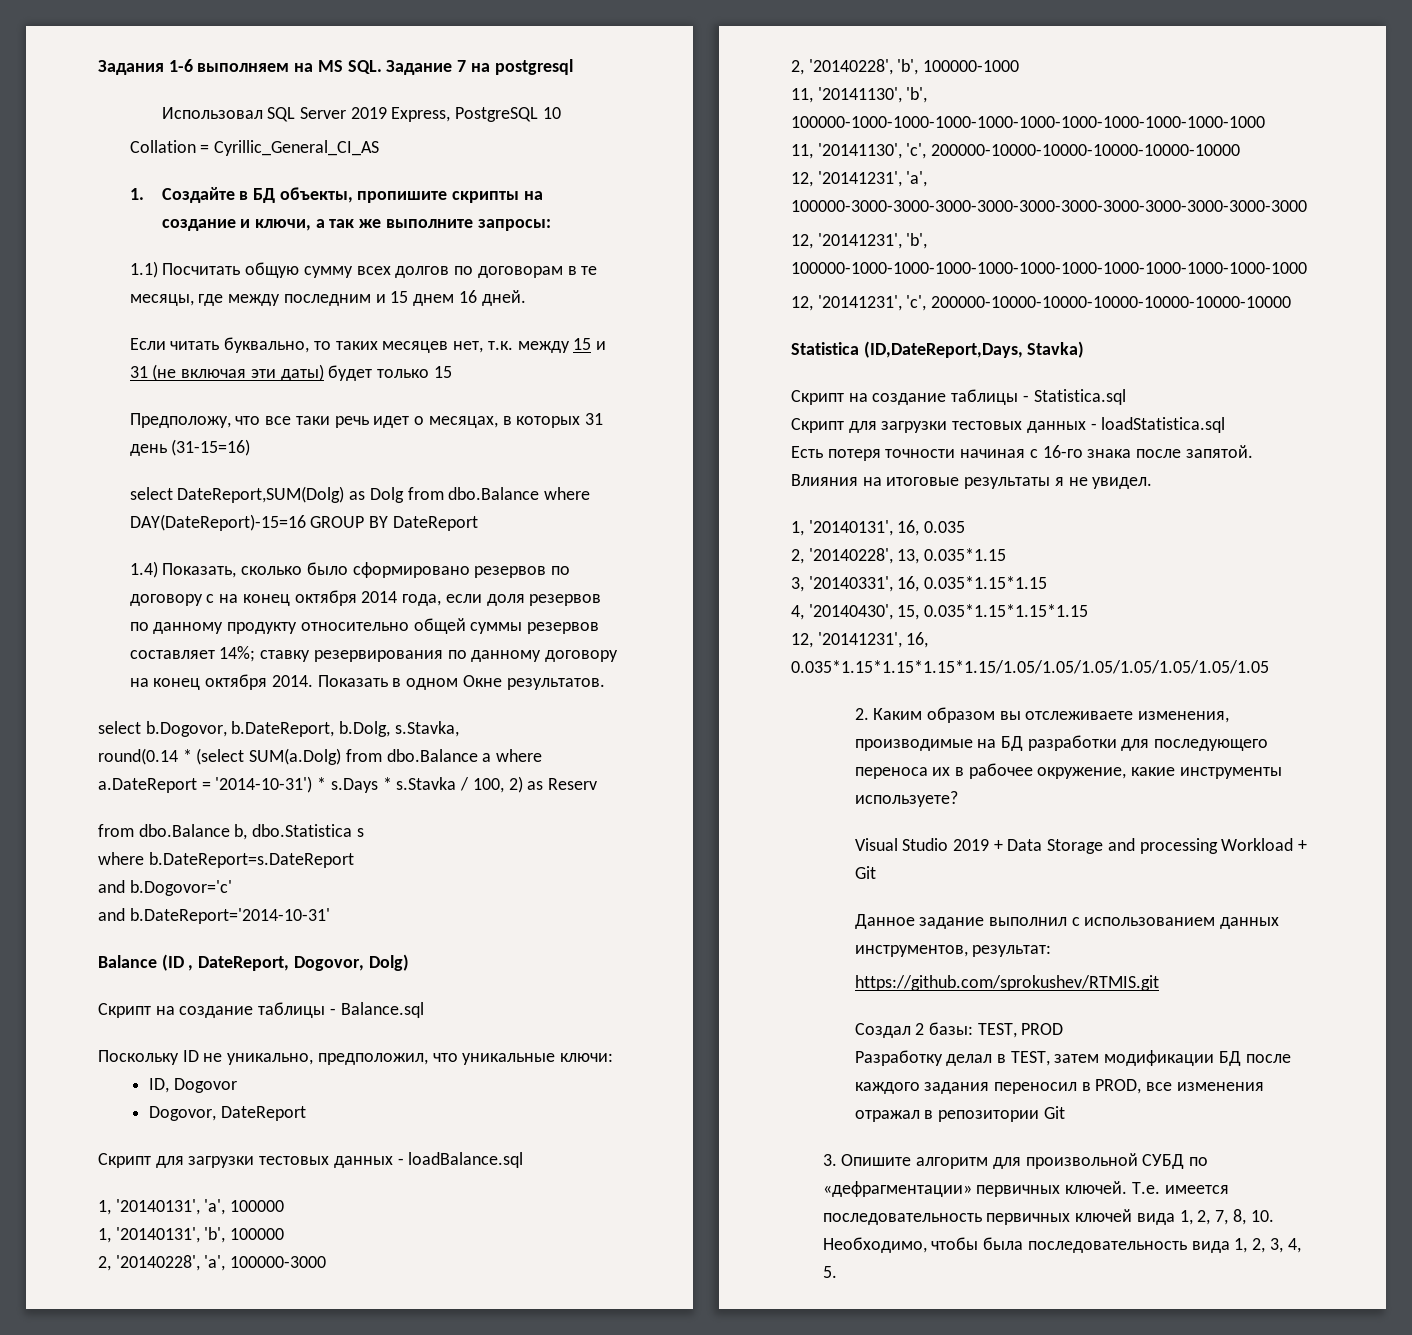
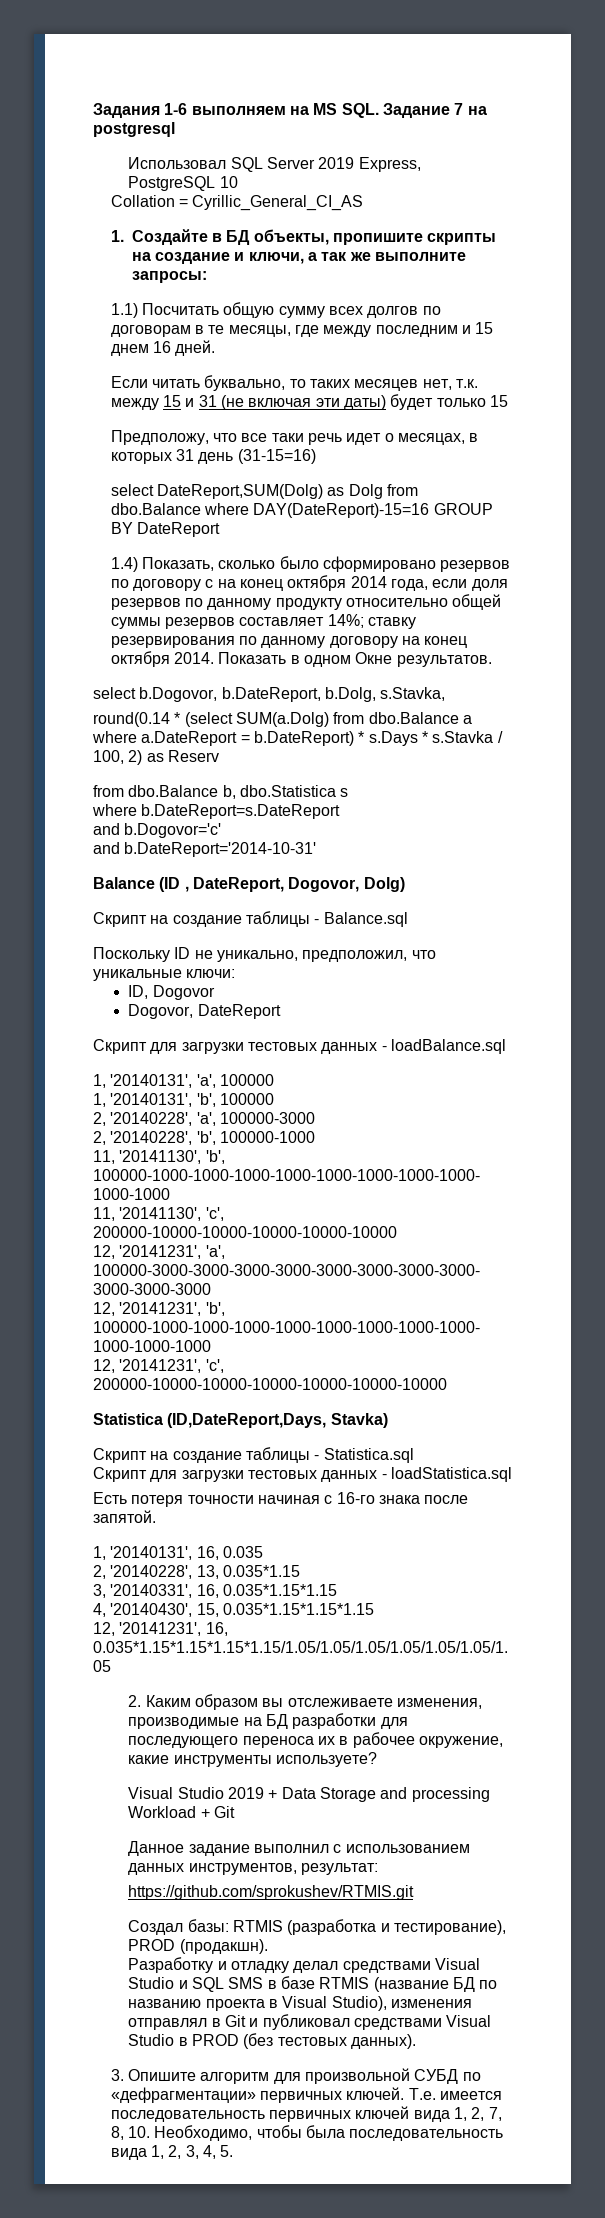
[215,776,313,793] '2014-10-31') -> [253,731,354,746] b.DateReport)
[791,474,1153,489] Влияния на итоговые результаты я не увидел. -> (156, 1516) none
[915,1022,1064,1038] 2 базы: TEST, PROD -> [187,1919,507,1935] [128,1939,268,1954] базы: RTMIS (разработка и тестирование), PROD (продакшн).
[946,1050,1291,1066] [854,1079,1264,1094] [854,1106,1065,1122] делал в TEST, затем модификации БД после каждого задания переносил в PROD, все изменения отражал в репозитории Git -> [217,1958,481,1973] [128,1976,498,1992] [128,1996,473,2011] [128,2014,492,2030] [128,2033,417,2049] и отладку делал средствами Visual Studio и SQL SMS в базе RTMIS (название БД по названию проекта в Visual Studio), изменения отправлял в Git и публиковал средствами Visual Studio в PROD (без тестовых данных).

